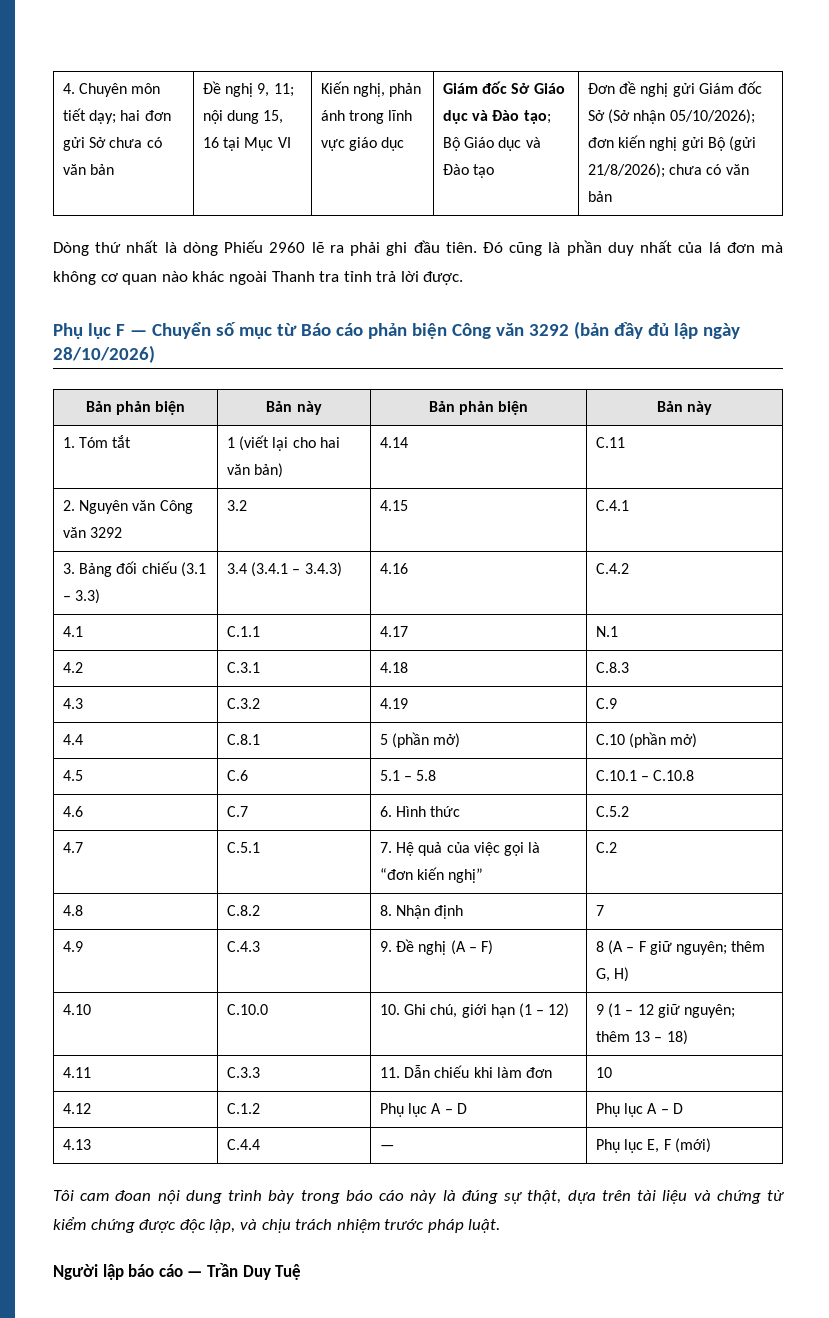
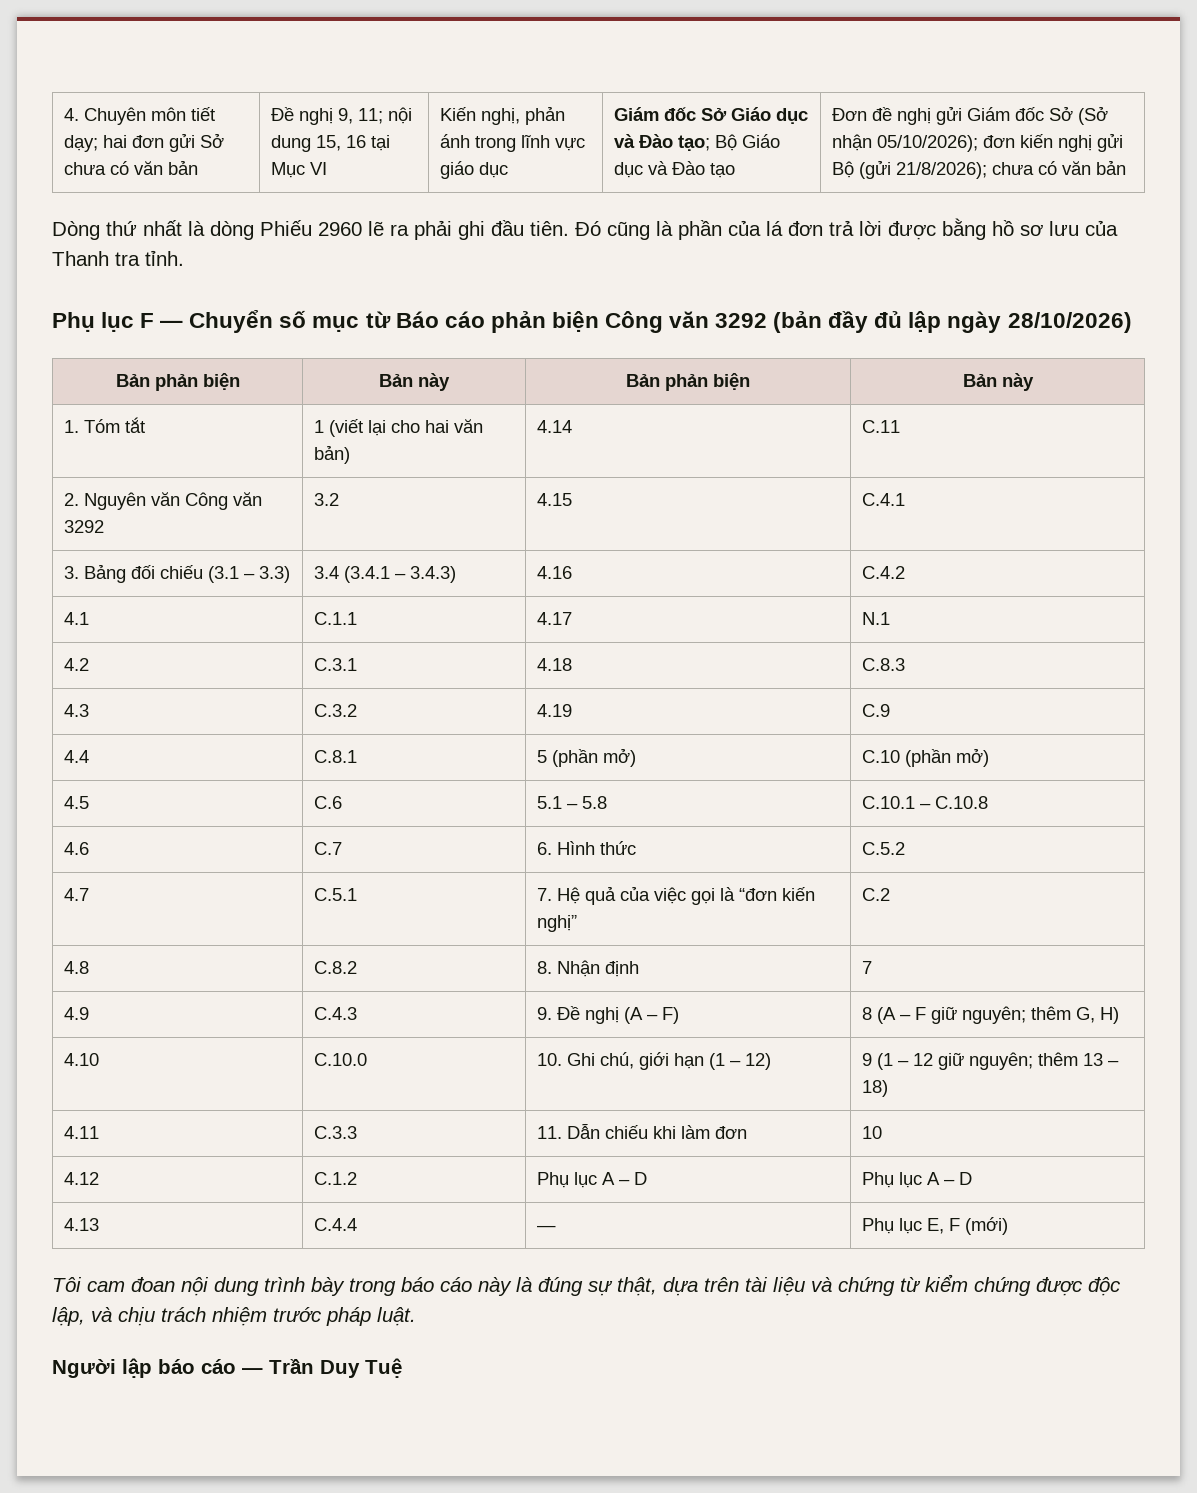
[607,240,673,256] duy nhất -> (722, 230) none
[761,242,784,253] [53,271,464,285] mà không cơ quan nào khác ngoài Thanh tra tỉnh trả lời được. -> [829,218,1118,240] [52,250,184,266] trả lời được bằng hồ sơ lưu của Thanh tra tỉnh.

